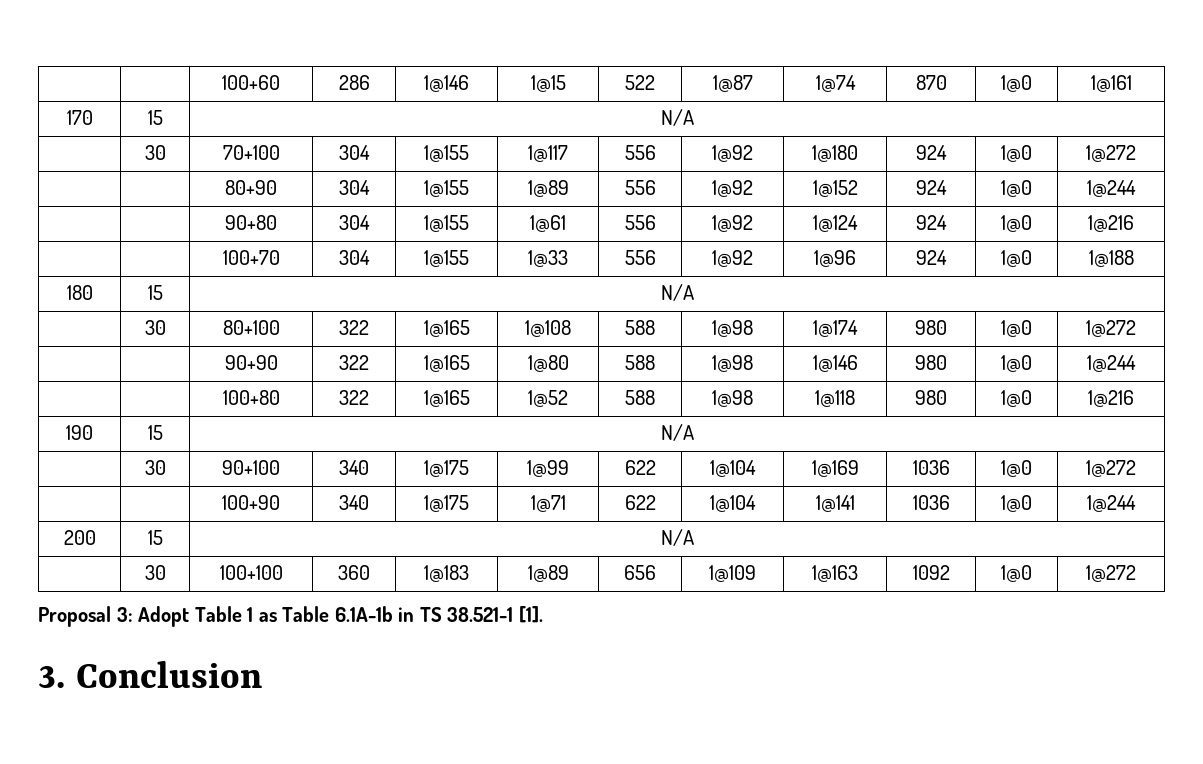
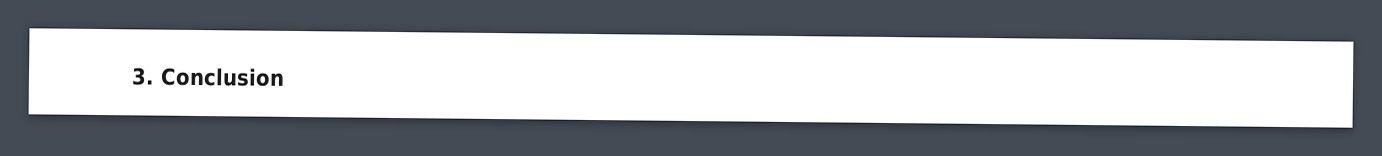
[222,75,280,90] [338,75,370,90] [424,75,469,92] [530,75,566,92] [625,75,655,90] [712,75,753,92] [815,75,856,92] [915,75,947,90] [1001,75,1032,92] [1090,75,1132,92] [66,110,93,125] [147,110,163,125] [660,109,694,126] [144,145,166,160] [222,145,280,160] [339,145,370,160] [424,145,469,162] [528,145,568,162] [624,145,656,160] [712,145,753,162] [812,145,858,162] [916,145,948,160] [1001,145,1032,162] [1086,145,1136,162] [225,180,277,195] [339,180,370,195] [424,180,469,197] [527,180,569,197] [624,180,656,195] [712,180,753,197] [812,180,858,197] [916,180,948,195] [1001,180,1032,197] [1087,180,1137,197] [225,215,277,230] [339,215,370,230] [424,215,469,232] [530,215,566,232] [624,215,656,230] [712,215,753,232] [813,215,859,232] [916,215,948,230] [1001,215,1032,232] [1088,215,1134,232] [222,250,280,265] [339,250,370,265] [424,250,469,267] [528,250,568,267] [624,250,656,265] [712,250,753,267] [814,250,856,267] [916,250,948,265] [1001,250,1032,267] [1088,250,1134,267] [66,285,93,300] [147,285,163,300] [660,284,694,301] [144,320,166,335] [222,320,280,335] [339,320,369,335] [423,320,470,337] [525,320,571,337] [625,320,655,335] [712,320,753,337] [813,320,859,337] [915,320,947,335] [1001,320,1032,337] [1086,320,1136,337] [224,355,278,370] [339,355,369,370] [423,355,470,372] [527,355,569,372] [625,355,655,370] [712,355,753,372] [812,355,858,372] [915,355,947,370] [1001,355,1032,372] [1087,355,1137,372] [222,390,280,405] [339,390,369,405] [423,390,470,407] [528,390,568,407] [625,390,655,405] [712,390,753,407] [815,390,855,407] [915,390,947,405] [1001,390,1032,407] [1088,390,1134,407] [66,425,93,440] [147,425,163,440] [660,424,694,441] [144,460,166,475] [222,460,280,475] [339,460,369,475] [424,460,469,477] [527,460,569,477] [624,460,656,475] [710,460,756,477] [811,460,859,477] [912,460,950,475] [1001,460,1032,477] [1086,460,1136,477] [222,495,280,510] [339,495,369,510] [424,495,469,512] [530,495,566,512] [624,495,656,510] [710,495,756,512] [815,495,855,512] [912,495,950,510] [1001,495,1032,512] [1087,495,1137,512] [63,530,96,545] [147,530,163,545] [660,529,694,546] [144,565,166,580] [219,565,283,580] [338,565,370,580] [424,565,469,582] [527,565,569,582] [624,565,656,580] [709,565,756,582] [812,565,858,582] [912,565,950,580] [1001,565,1032,582] [1086,565,1136,582] [38,606,543,627] | | 100+60 | 286 | 1@146 | 1@15 | 522 | 1@87 | 1@74 | 870 | 1@0 | 1@161 // 170 | 15 | N/A // | 30 | 70+100 | 304 | 1@155 | 1@117 | 556 | 1@92 | 1@180 | 924 | 1@0 | 1@272 // | | 80+90 | 304 | 1@155 | 1@89 | 556 | 1@92 | 1@152 | 924 | 1@0 | 1@244 // | | 90+80 | 304 | 1@155 | 1@61 | 556 | 1@92 | 1@124 | 924 | 1@0 | 1@216 // | | 100+70 | 304 | 1@155 | 1@33 | 556 | 1@92 | 1@96 | 924 | 1@0 | 1@188 // 180 | 15 | N/A // | 30 | 80+100 | 322 | 1@165 | 1@108 | 588 | 1@98 | 1@174 | 980 | 1@0 | 1@272 // | | 90+90 | 322 | 1@165 | 1@80 | 588 | 1@98 | 1@146 | 980 | 1@0 | 1@244 // | | 100+80 | 322 | 1@165 | 1@52 | 588 | 1@98 | 1@118 | 980 | 1@0 | 1@216 // 190 | 15 | N/A // | 30 | 90+100 | 340 | 1@175 | 1@99 | 622 | 1@104 | 1@169 | 1036 | 1@0 | 1@272 // | | 100+90 | 340 | 1@175 | 1@71 | 622 | 1@104 | 1@141 | 1036 | 1@0 | 1@244 // 200 | 15 | N/A // | 30 | 100+100 | 360 | 1@183 | 1@89 | 656 | 1@109 | 1@163 | 1092 | 1@0 | 1@272 // Proposal 3: Adopt Table 1 as Table 6.1A-1b in TS 38.521-1 [1]. // -> (131, 76) none

